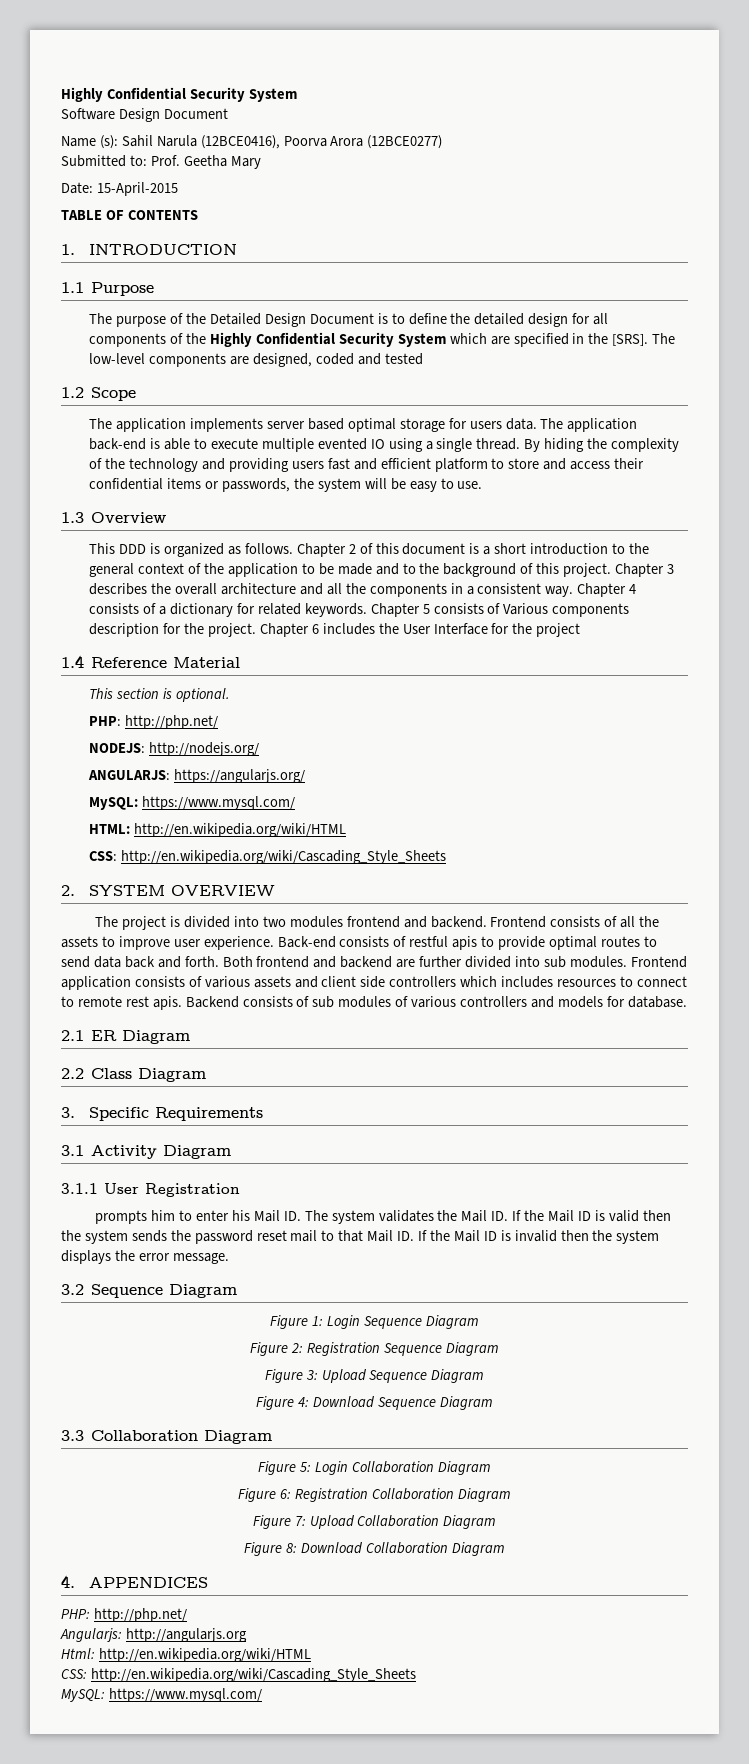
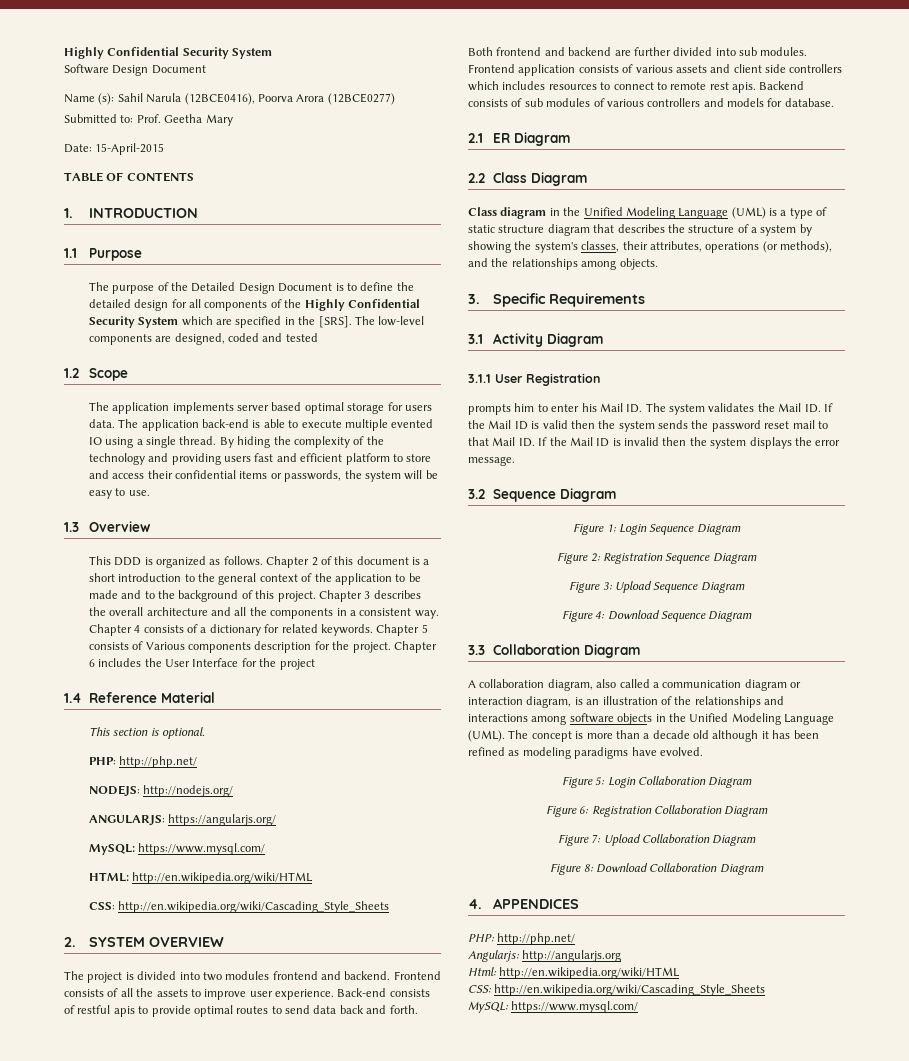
(207, 1075) none -> [468,207,828,219] [468,224,812,236] [468,241,832,253] [468,258,658,270] // Class diagram in the Unified Modeling Language (UML) is a type of static structure diagram that describes the structure of a system by showing the system's classes, their attributes, operations (or methods), and the relationships among objects.
(273, 1437) none -> [468,679,801,691] [468,696,784,708] [468,713,834,725] [468,730,819,742] [468,747,703,759] // A collaboration diagram, also called a communication diagram or interaction diagram, is an illustration of the relationships and interactions among software objects in the Unified Modeling Language (UML). The concept is more than a decade old although it has been refined as modeling paradigms have evolved.

